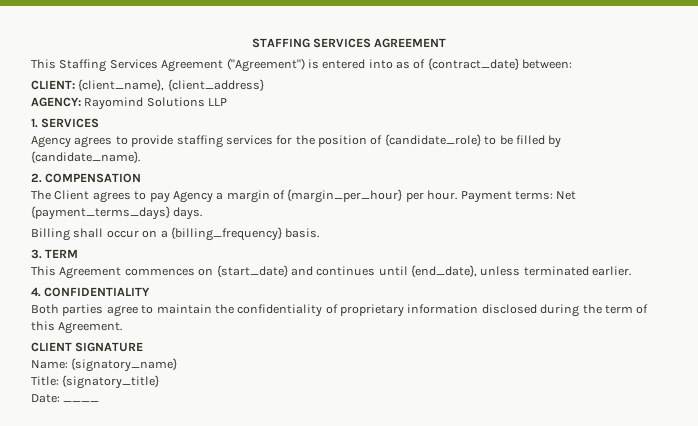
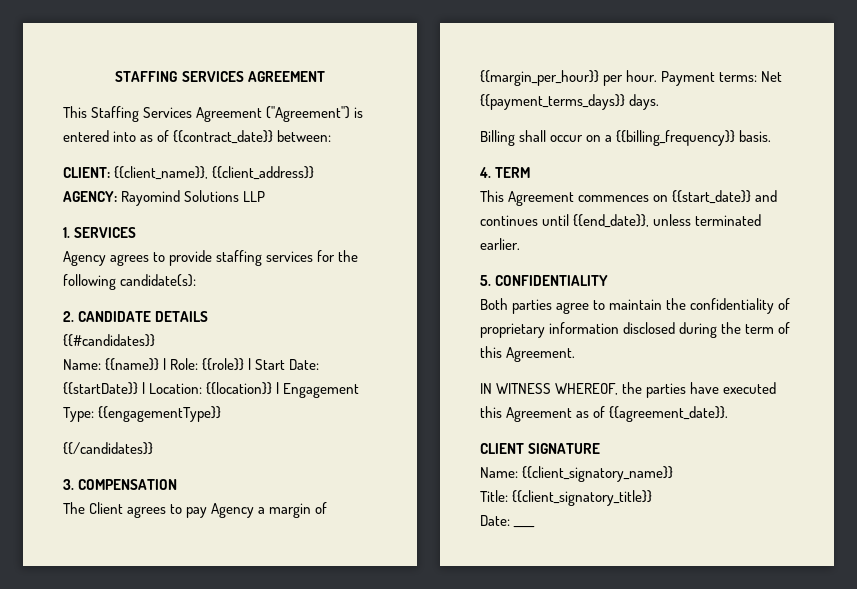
[427,58,519,70] {contract_date} -> [173,130,274,144] {{contract_date}}
[78,79,264,91] {client_name}, {client_address} -> [114,166,315,180] {{client_name}}, {{client_address}}
[318,134,562,148] [31,151,140,163] [31,173,42,183] position of {candidate_role} to be filled by {candidate_name}. // 2. -> [63,274,197,290] [63,311,209,322] [63,334,155,347] [63,358,320,371] [63,382,360,398] [63,406,222,422] [63,442,153,455] [63,479,74,490] following candidate(s): // 2. CANDIDATE DETAILS // {{#candidates}} // Name: {{name}} | Role: {{role}} | Start Date: {{startDate}} | Location: {{location}} | Engagement Type: {{engagementType}} // {{/candidates}} // 3.
[287,189,403,203] {margin_per_hour} -> [480,70,599,86] {{margin_per_hour}}
[31,206,170,220] {payment_terms_days} -> [480,94,625,110] {{payment_terms_days}}
[170,227,282,241] {billing_frequency} -> [616,130,736,146] {{billing_frequency}}
[31,249,42,259] 3. -> [479,167,491,178] 4.
[216,265,288,277] {start_date} -> [672,190,752,204] {{start_date}}
[411,265,477,277] {end_date}, -> [573,214,650,228] {{end_date}},
[31,287,41,297] 4. -> [480,275,491,286] 5.
(123, 328) none -> [480,382,777,398] [480,406,729,422] // IN WITNESS WHEREOF, the parties have executed this Agreement as of {{agreement_date}}.
[71,358,178,372] {signatory_name} -> [522,466,674,482] {{client_signatory_name}}
[62,375,160,389] {signatory_title} -> [512,490,653,506] {{client_signatory_title}}

